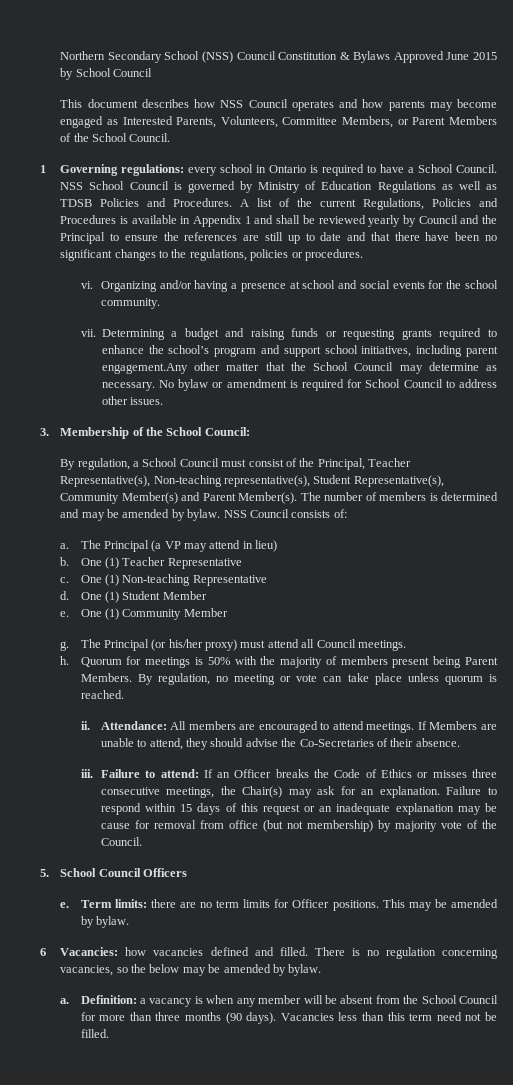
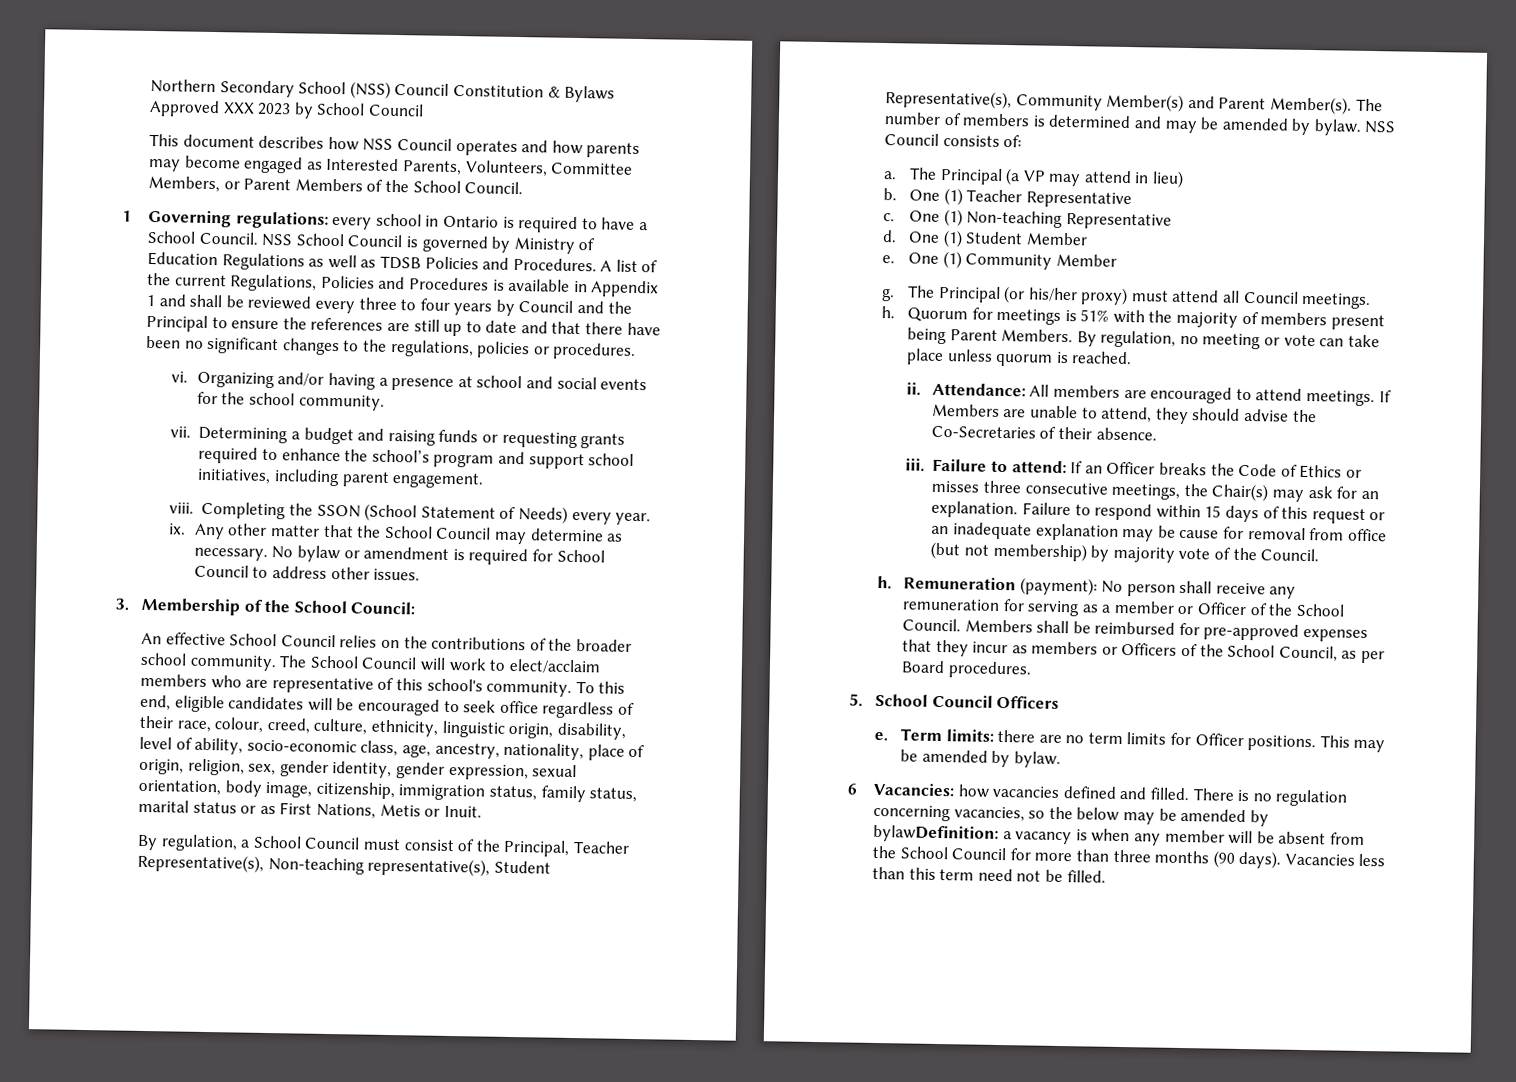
[446,52,497,60] June 2015 -> [222,102,292,116] XXX 2023
[368,215,401,227] yearly -> [314,297,493,316] every three to four years
[101,363,188,374] engagement.Any -> [392,472,485,489] [168,501,652,526] [168,523,225,540] engagement. // viii. Completing the SSON (School Statement of Needs) every year. // ix. Any
(250, 431) none -> [140,632,632,652] [139,652,601,674] [139,673,626,697] [139,694,635,719] [138,715,626,740] [138,736,646,761] [138,758,578,781] [137,779,638,803] [137,799,482,819] // An effective School Council relies on the contributions of the broader school community. The School Council will work to elect/acclaim members who are representative of this school's community. To this end, eligible candidates will be encouraged to seek office regardless of their race, colour, creed, culture, ethnicity, linguistic origin, disability, level of ability, socio-economic class, age, ancestry, nationality, place of origin, religion, sex, gender identity, gender expression, sexual orientation, body image, citizenship, immigration status, family status, marital status or as First Nations, Metis or Inuit.
[207,657,230,665] 50% -> [1080,309,1110,322] 51%
(142, 841) none -> [876,575,1297,599] [901,598,1345,617] [901,618,1369,643] [901,639,1385,664] [900,660,1032,679] // h. Remuneration (payment): No person shall receive any remuneration for serving as a member or Officer of the School Council. Members shall be reimbursed for pre-approved expenses that they incur as members or Officers of the School Council, as per Board procedures.
[288,964,322,976] [60,995,137,1004] bylaw. // a. Definition: -> [872,824,999,843] bylawDefinition:

